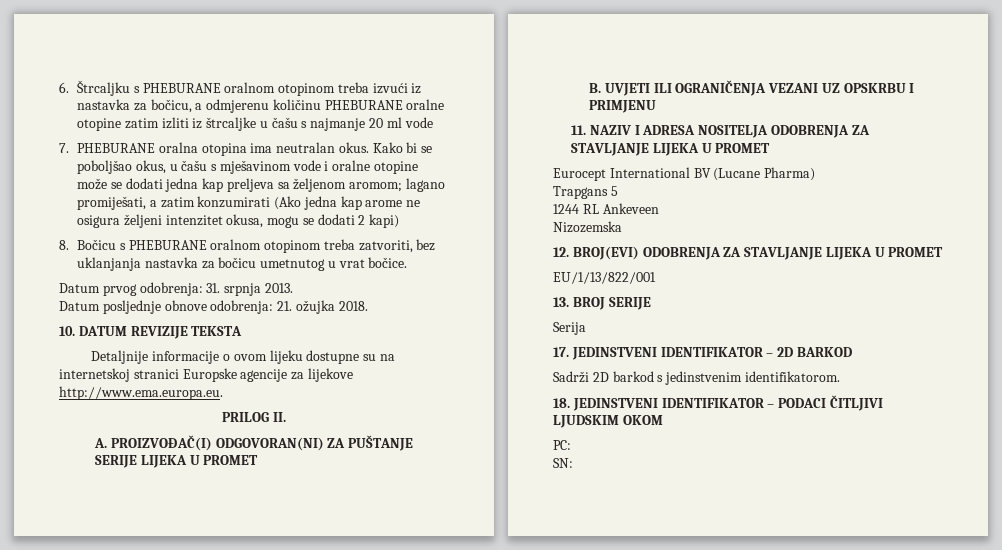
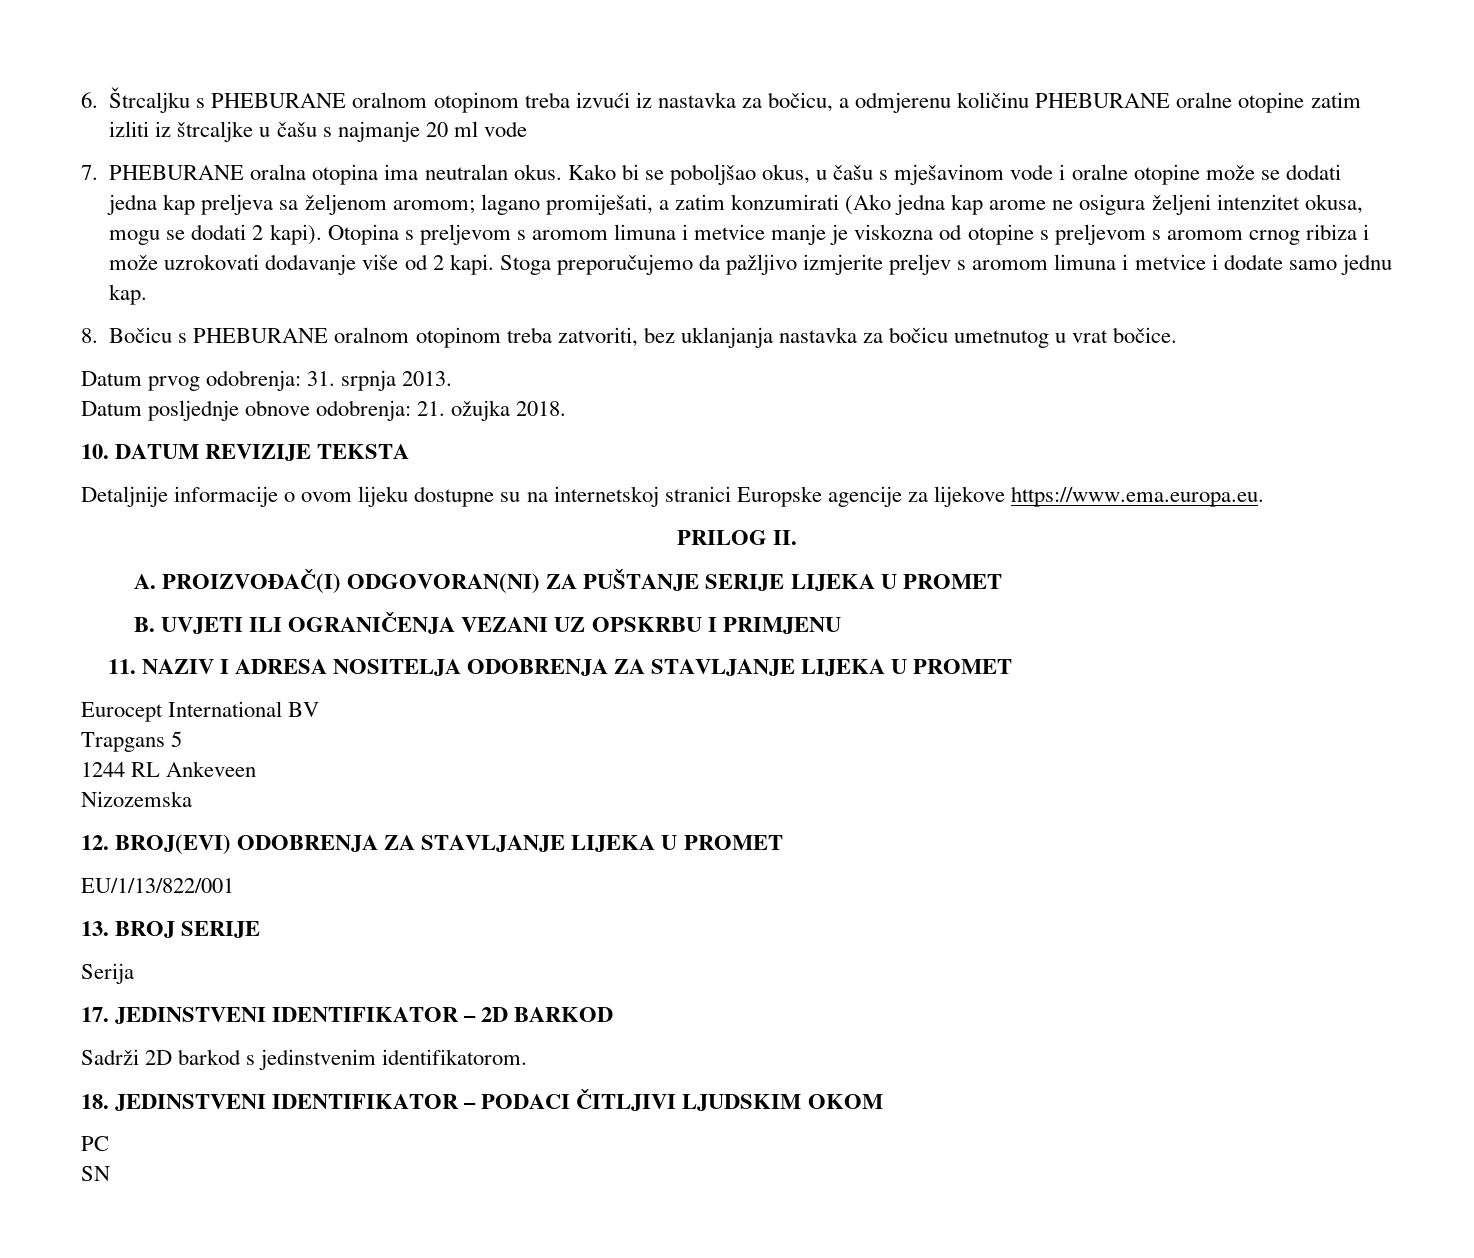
[369,214,400,228] kapi) -> [269,224,1370,245] [109,254,1392,275] [109,284,148,305] kapi). Otopina s preljevom s aromom limuna i metvice manje je viskozna od otopine s preljevom s aromom crnog ribiza i može uzrokovati dodavanje više od 2 kapi. Stoga preporučujemo da pažljivo izmjerite preljev s aromom limuna i metvice i dodate samo jednu kap.
[59,386,223,400] http://www.ema.europa.eu. -> [1011,486,1265,507] https://www.ema.europa.eu.
[713,167,816,181] (Lucane Pharma) -> (320, 709) none
[553,440,571,450] [553,458,573,468] PC: // SN: -> [81,1136,109,1151] [81,1166,110,1181] PC // SN

